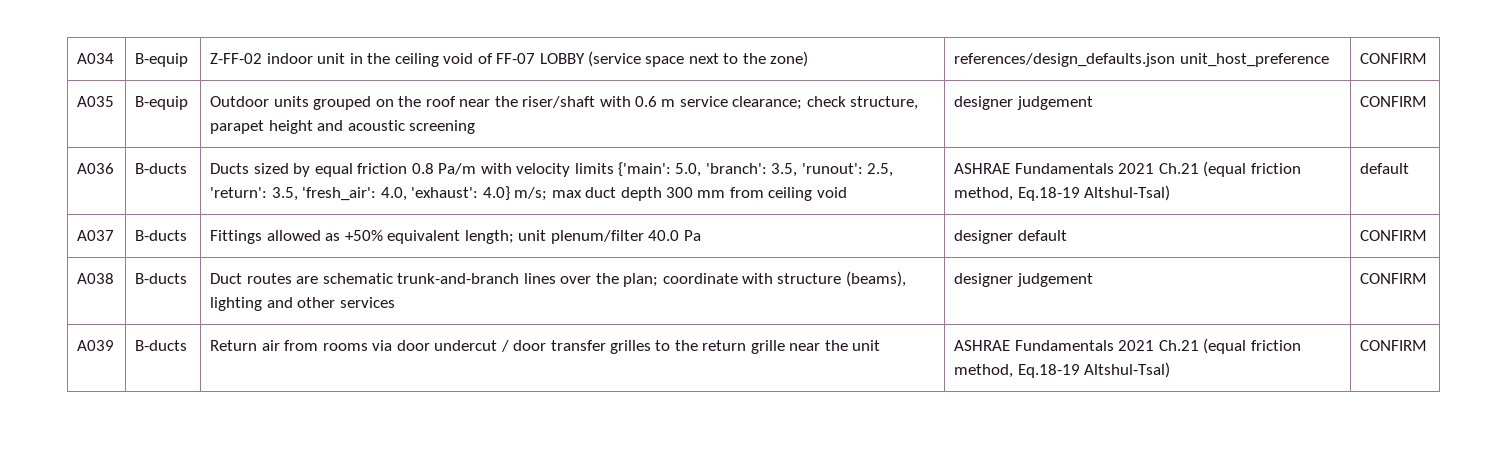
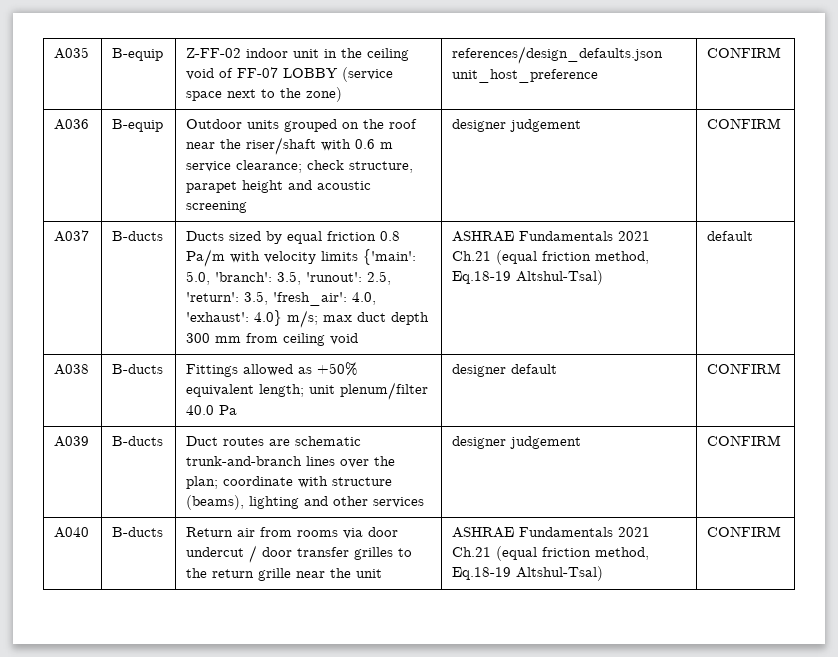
[77,53,115,64] A034 -> [54,47,90,59] A035
[77,96,115,107] A035 -> [54,119,90,130] A036
[77,163,115,174] A036 -> [54,230,90,242] A037
[77,230,115,241] A037 -> [54,364,90,375] A038
[77,273,115,284] A038 -> [54,436,90,447] A039
[77,340,115,351] A039 -> [54,527,90,538] A040

